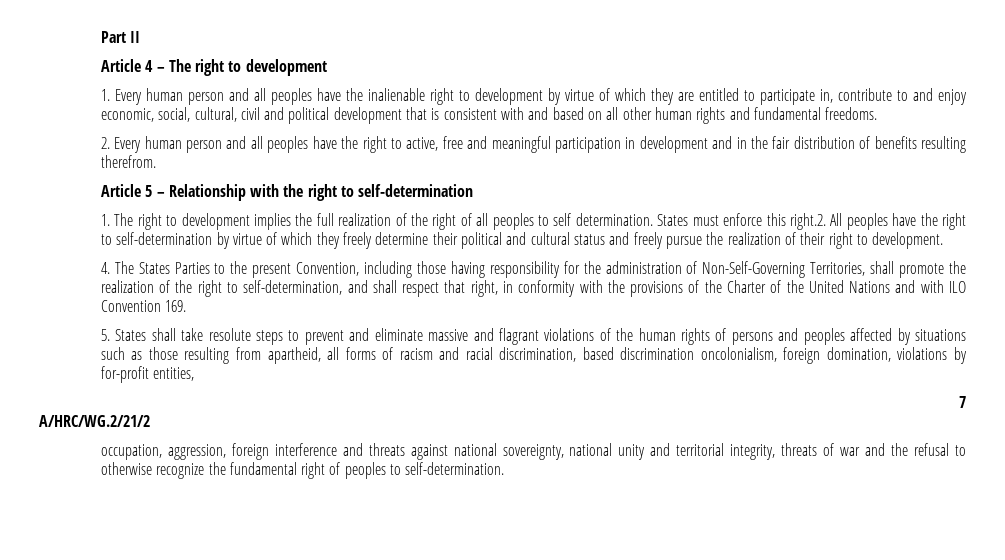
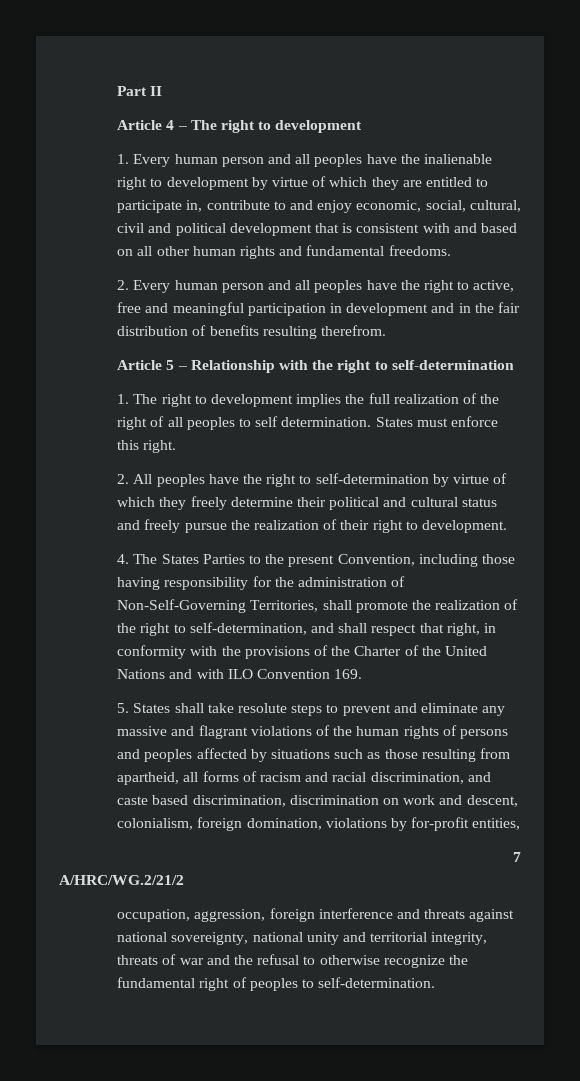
[789,213,826,230] right.2. -> [143,440,177,453] [117,474,130,484] right. // 2.
(423, 334) none -> [482,706,506,716] any
[582,347,777,362] based discrimination oncolonialism, -> [467,772,491,782] [117,795,518,807] [117,818,194,830] and caste based discrimination, discrimination on work and descent, colonialism,

